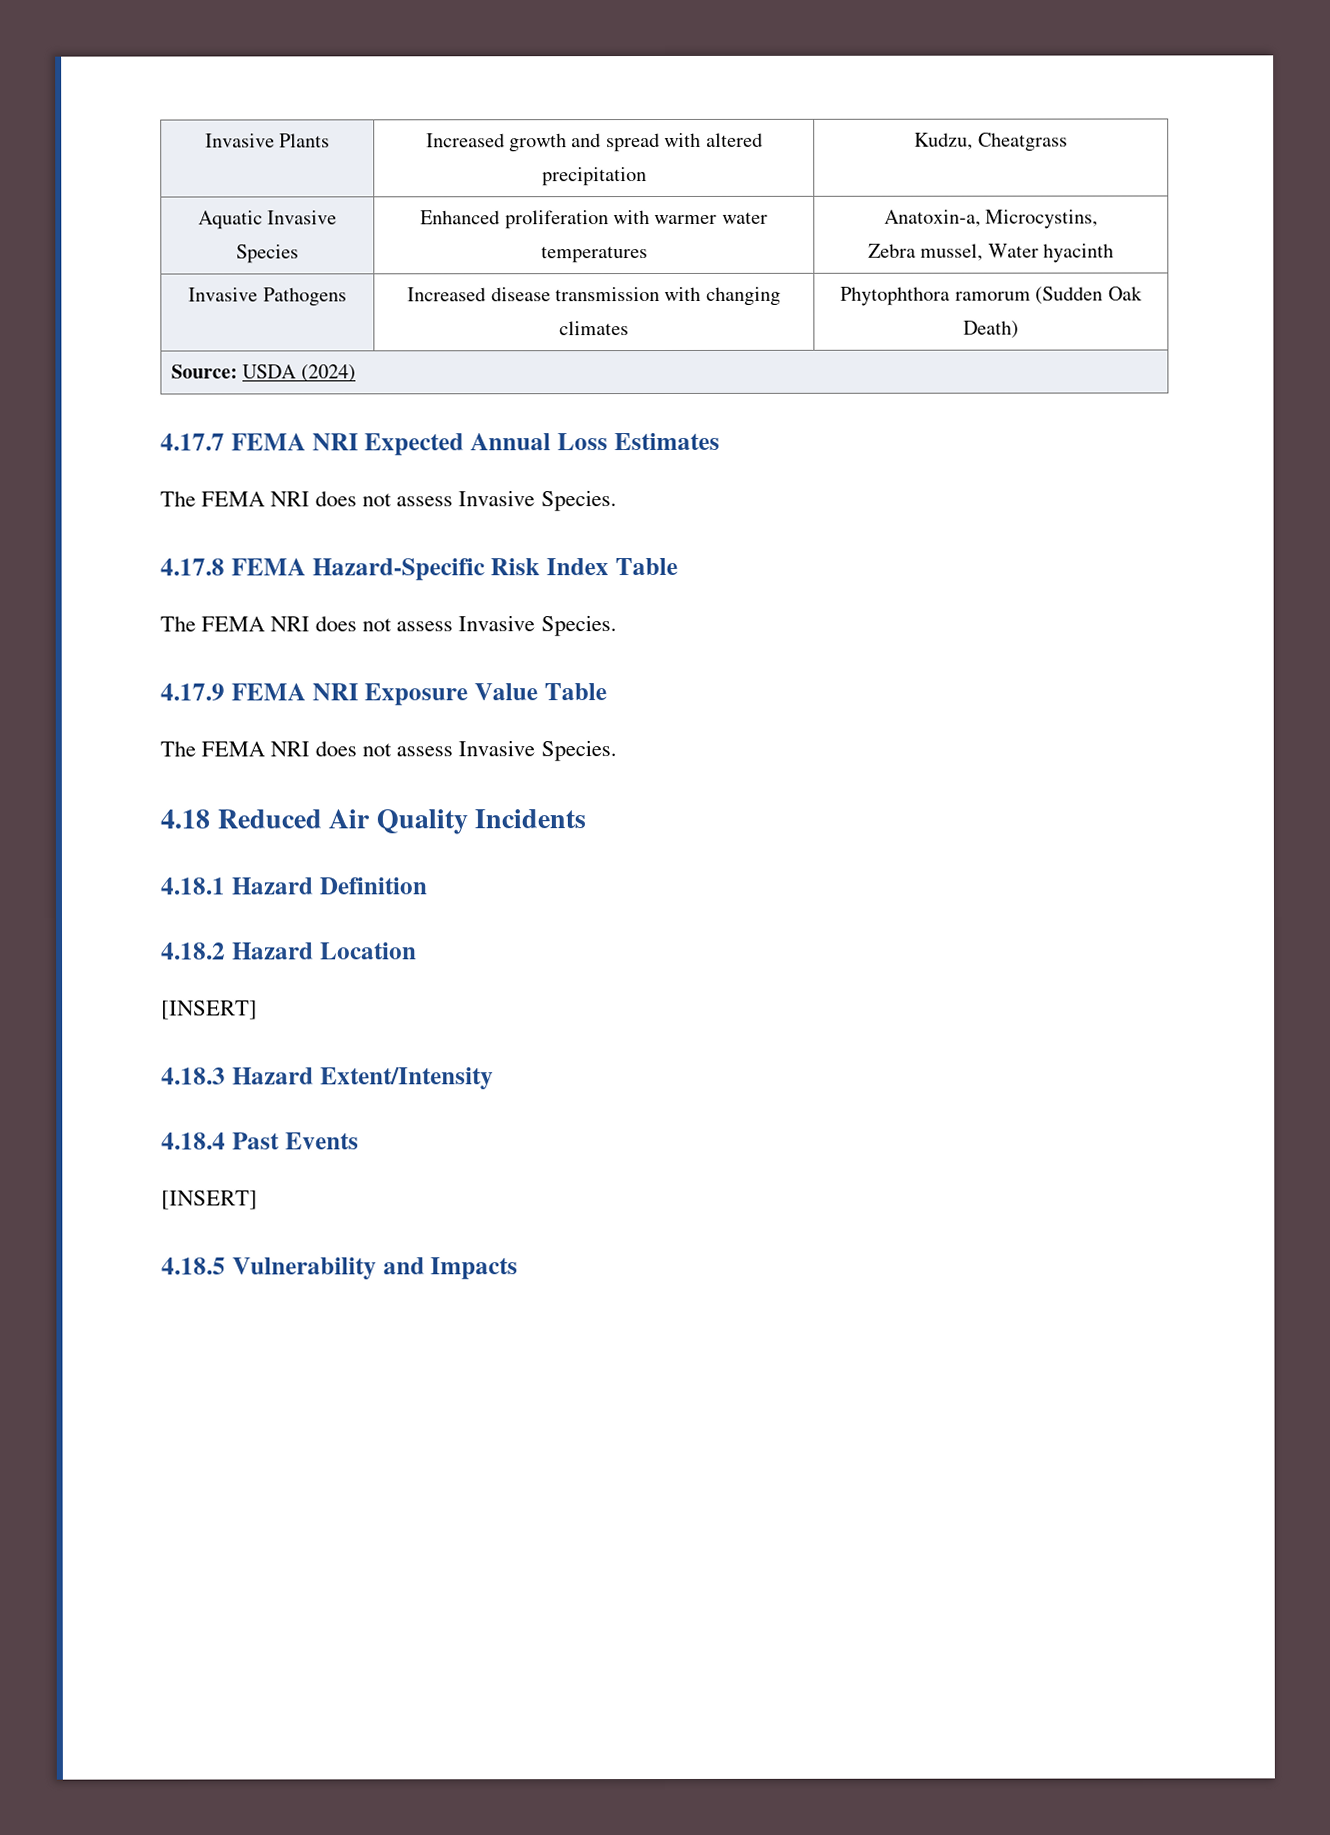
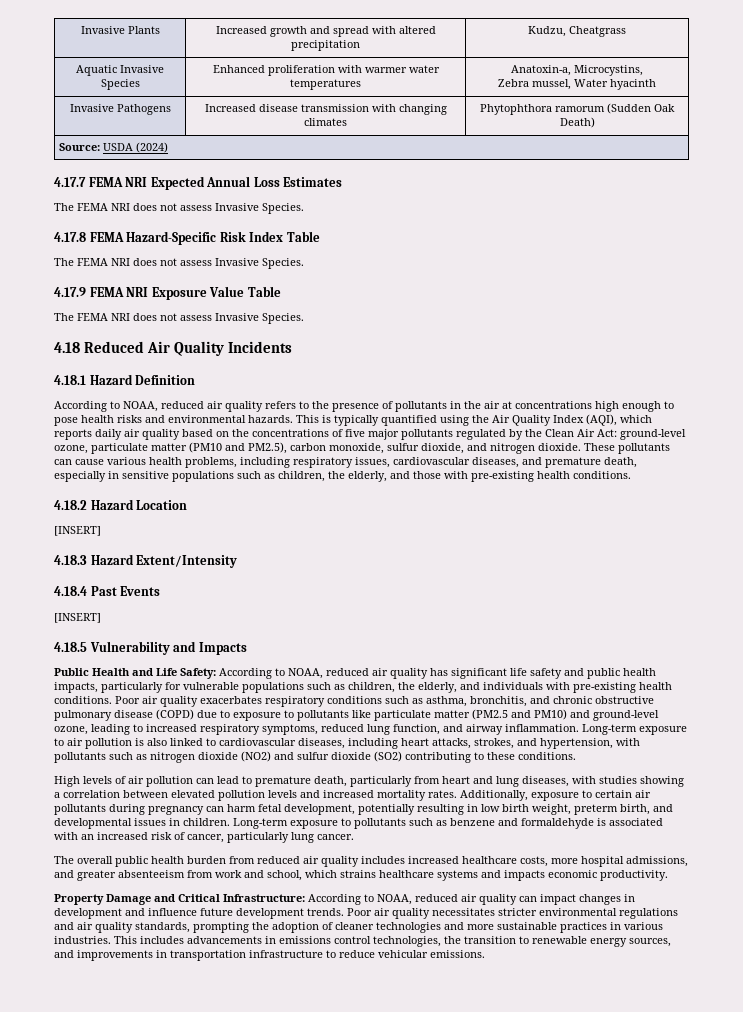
(427, 886) none -> [54,401,674,412] [54,414,652,426] [54,429,686,440] [54,442,670,454] [54,457,637,468] [54,471,631,482] // According to NOAA, reduced air quality refers to the presence of pollutants in the air at concentrations high enough to pose health risks and environmental hazards. This is typically quantified using the Air Quality Index (AQI), which reports daily air quality based on the concentrations of five major pollutants regulated by the Clean Air Act: ground-level ozone, particulate matter (PM10 and PM2.5), carbon monoxide, sulfur dioxide, and nitrogen dioxide. These pollutants can cause various health problems, including respiratory issues, cardiovascular diseases, and premature death, especially in sensitive populations such as children, the elderly, and those with pre-existing health conditions.
(519, 1268) none -> [54,668,656,679] [54,682,672,693] [54,696,654,707] [54,709,659,721] [54,724,687,735] [54,738,640,749] [54,751,576,763] [54,776,684,787] [54,790,651,801] [54,804,673,815] [54,818,663,829] [54,832,354,843] [54,856,688,867] [54,870,668,881] [54,894,635,905] [54,908,678,919] [54,922,663,933] [54,936,671,947] [54,950,485,961] // Public Health and Life Safety: According to NOAA, reduced air quality has significant life safety and public health impacts, particularly for vulnerable populations such as children, the elderly, and individuals with pre-existing health conditions. Poor air quality exacerbates respiratory conditions such as asthma, bronchitis, and chronic obstructive pulmonary disease (COPD) due to exposure to pollutants like particulate matter (PM2.5 and PM10) and ground-level ozone, leading to increased respiratory symptoms, reduced lung function, and airway inflammation. Long-term exposure to air pollution is also linked to cardiovascular diseases, including heart attacks, strokes, and hypertension, with pollutants such as nitrogen dioxide (NO2) and sulfur dioxide (SO2) contributing to these conditions. // High levels of air pollution can lead to premature death, particularly from heart and lung diseases, with studies showing a correlation between elevated pollution levels and increased mortality rates. Additionally, exposure to certain air pollutants during pregnancy can harm fetal development, potentially resulting in low birth weight, preterm birth, and developmental issues in children. Long-term exposure to pollutants such as benzene and formaldehyde is associated with an increased risk of cancer, particularly lung cancer. // The overall public health burden from reduced air quality includes increased healthcare costs, more hospital admissions, and greater absenteeism from work and school, which strains healthcare systems and impacts economic productivity. // Property Damage and Critical Infrastructure: According to NOAA, reduced air quality can impact changes in development and influence future development trends. Poor air quality necessitates stricter environmental regulations and air quality standards, prompting the adoption of cleaner technologies and more sustainable practices in various industries. This includes advancements in emissions control technologies, the transition to renewable energy sources, and improvements in transportation infrastructure to reduce vehicular emissions.

